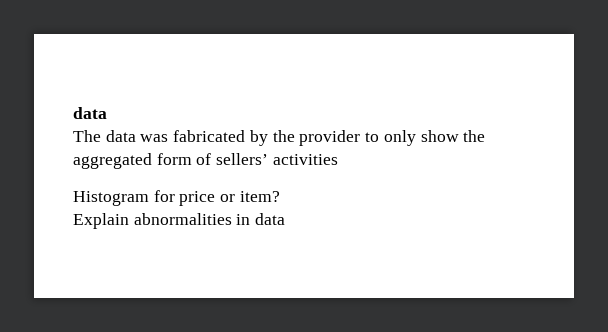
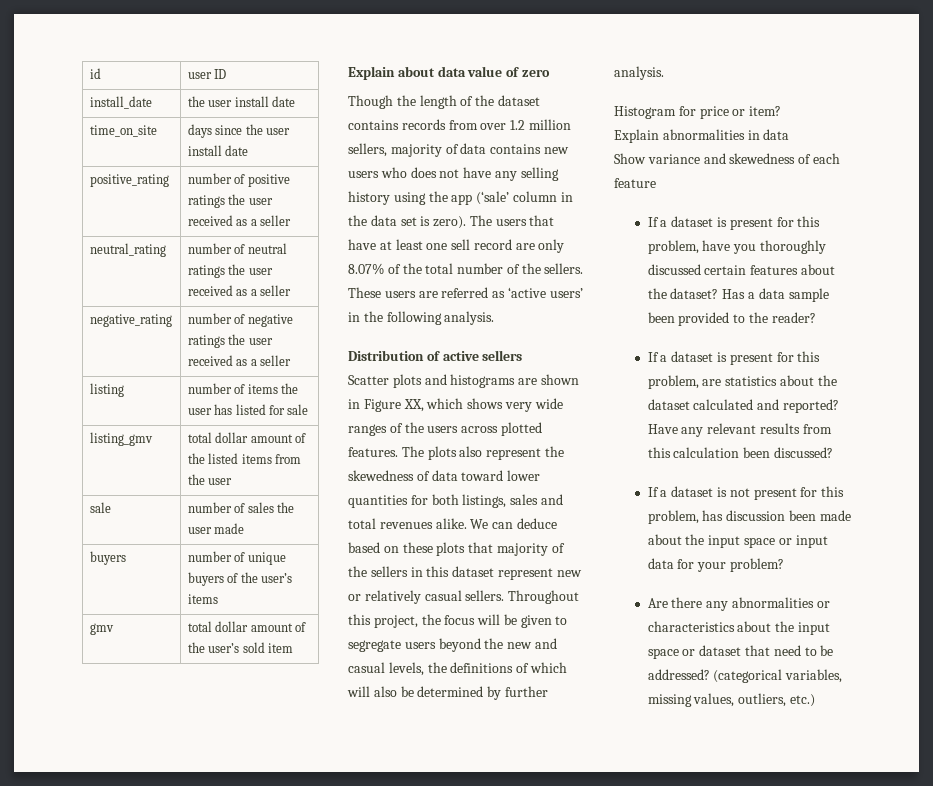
[73,107,107,119] [73,130,486,146] [73,153,338,169] data // The data was fabricated by the provider to only show the aggregated form of sellers’ activities -> [89,68,101,79] [187,69,227,79] [89,96,152,109] [187,96,296,107] [89,125,157,137] [187,124,291,138] [187,145,249,156] [89,174,169,187] [187,173,290,187] [187,194,273,208] [187,215,292,226] [89,243,166,257] [187,243,287,254] [187,264,273,278] [187,285,292,296] [89,314,172,327] [187,313,293,327] [187,334,273,348] [187,355,292,366] [89,383,124,397] [187,383,299,394] [187,404,309,415] [89,432,153,446] [187,432,307,443] [187,453,302,464] [187,474,233,485] [89,502,111,513] [187,502,295,513] [187,523,245,534] [89,551,126,565] [187,551,286,565] [187,572,293,586] [187,594,218,604] [89,623,114,635] [187,621,307,632] [187,642,294,653] [348,66,550,80] [348,95,540,109] [348,119,571,130] [348,143,569,157] [348,167,559,181] [348,191,573,205] [348,215,555,229] [348,239,565,253] [348,263,584,275] [348,287,583,298] [348,311,495,325] [348,350,523,361] [348,374,579,388] [348,398,563,412] [348,422,542,436] [348,446,564,460] [348,470,541,481] [348,494,563,508] [348,518,557,529] [348,542,565,556] [348,566,582,580] [348,590,580,604] [348,614,568,628] [348,638,557,652] [348,662,567,676] [347,686,548,700] [614,66,664,80] id | user ID // install_date | the user install date // time_on_site | days since the user install date // positive_rating | number of positive ratings the user received as a seller // neutral_rating | number of neutral ratings the user received as a seller // negative_rating | number of negative ratings the user received as a seller // listing | number of items the user has listed for sale // listing_gmv | total dollar amount of the listed items from the user // sale | number of sales the user made // buyers | number of unique buyers of the user’s items // gmv | total dollar amount of the user’s sold item // Explain about data value of zero // Though the length of the dataset contains records from over 1.2 million sellers, majority of data contains new users who does not have any selling history using the app (‘sale’ column in the data set is zero). The users that have at least one sell record are only 8.07% of the total number of the sellers. These users are referred as ‘active users’ in the following analysis. // Distribution of active sellers // Scatter plots and histograms are shown in Figure XX, which shows very wide ranges of the users across plotted features. The plots also represent the skewedness of data toward lower quantities for both listings, sales and total revenues alike. We can deduce based on these plots that majority of the sellers in this dataset represent new or relatively casual sellers. Throughout this project, the focus will be given to segregate users beyond the new and casual levels, the definitions of which will also be determined by further analysis.
(286, 219) none -> [614,153,840,164] [614,178,656,188] [647,216,821,230] [647,240,826,254] [647,264,835,275] [647,288,829,302] [647,312,816,326] [647,351,821,365] [647,375,837,389] [647,399,839,413] [647,423,832,437] [647,447,833,458] [647,486,845,500] [647,510,851,524] [647,534,828,548] [647,558,784,572] [647,597,830,611] [647,621,830,635] [647,645,834,659] [647,669,843,683] [647,693,815,707] // Show variance and skewedness of each feature // If a dataset is present for this problem, have you thoroughly discussed certain features about the dataset? Has a data sample been provided to the reader? // If a dataset is present for this problem, are statistics about the dataset calculated and reported? Have any relevant results from this calculation been discussed? // If a dataset is not present for this problem, has discussion been made about the input space or input data for your problem? // Are there any abnormalities or characteristics about the input space or dataset that need to be addressed? (categorical variables, missing values, outliers, etc.)

